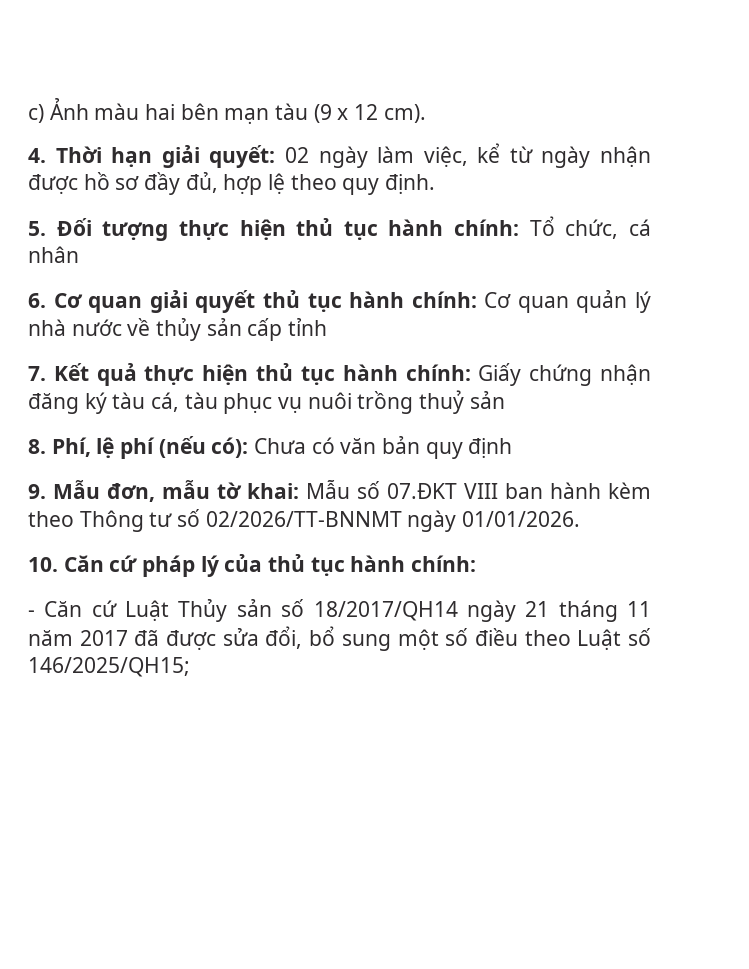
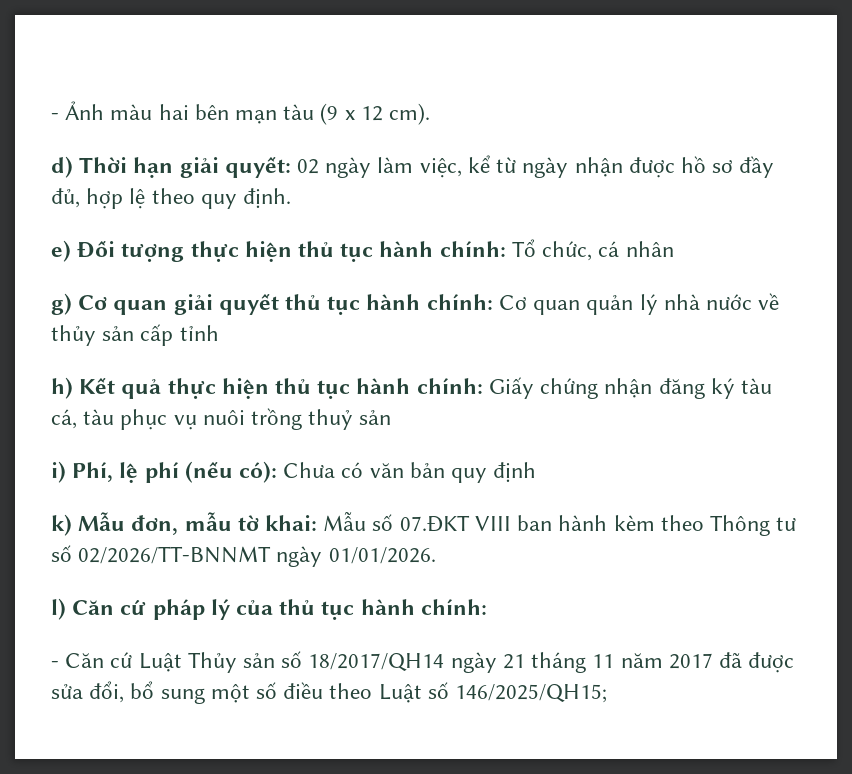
[28,104,44,123] c) -> [51,113,59,120] -
[28,148,46,163] 4. -> [51,156,73,178] d)
[28,221,46,236] 5. -> [51,240,71,262] e)
[28,293,46,308] 6. -> [51,293,72,315] g)
[28,366,46,381] 7. -> [51,377,73,399] h)
[28,439,46,454] 8. -> [51,461,66,483] i)
[28,484,46,499] 9. -> [51,514,72,536] k)
[28,557,58,572] 10. -> [51,598,66,620] l)

